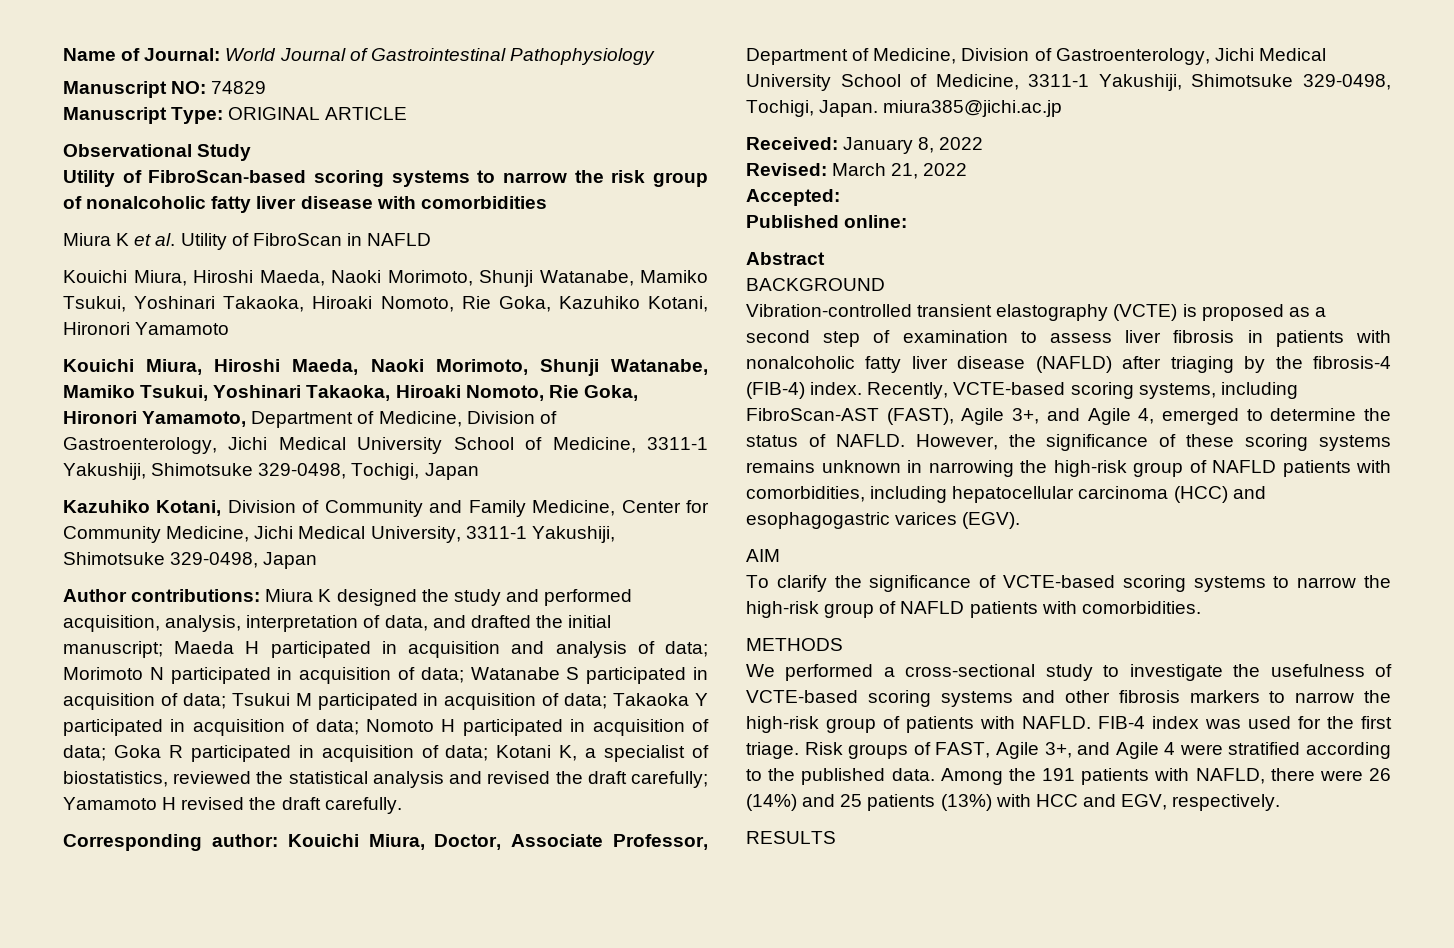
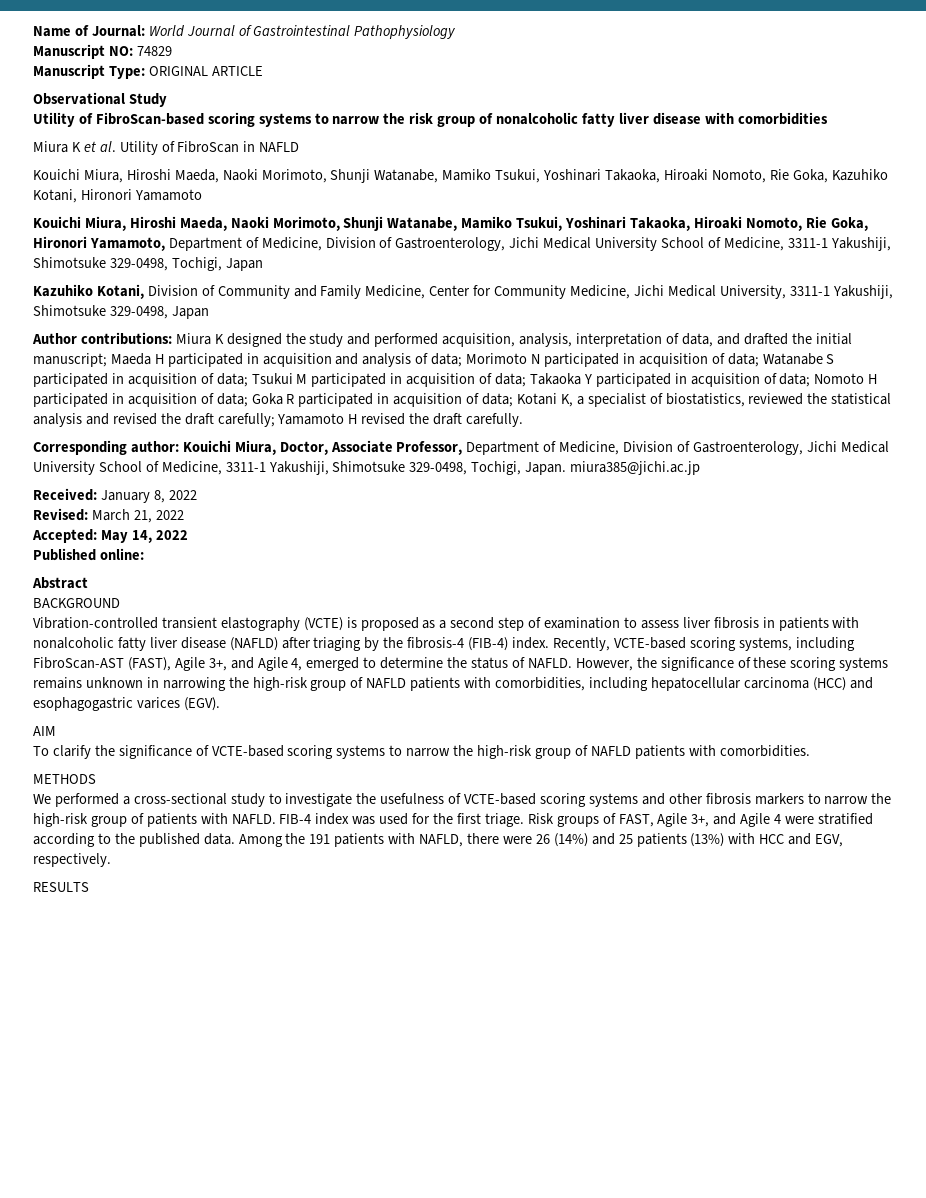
(840, 197) none -> [100,530,188,543] May 14, 2022

